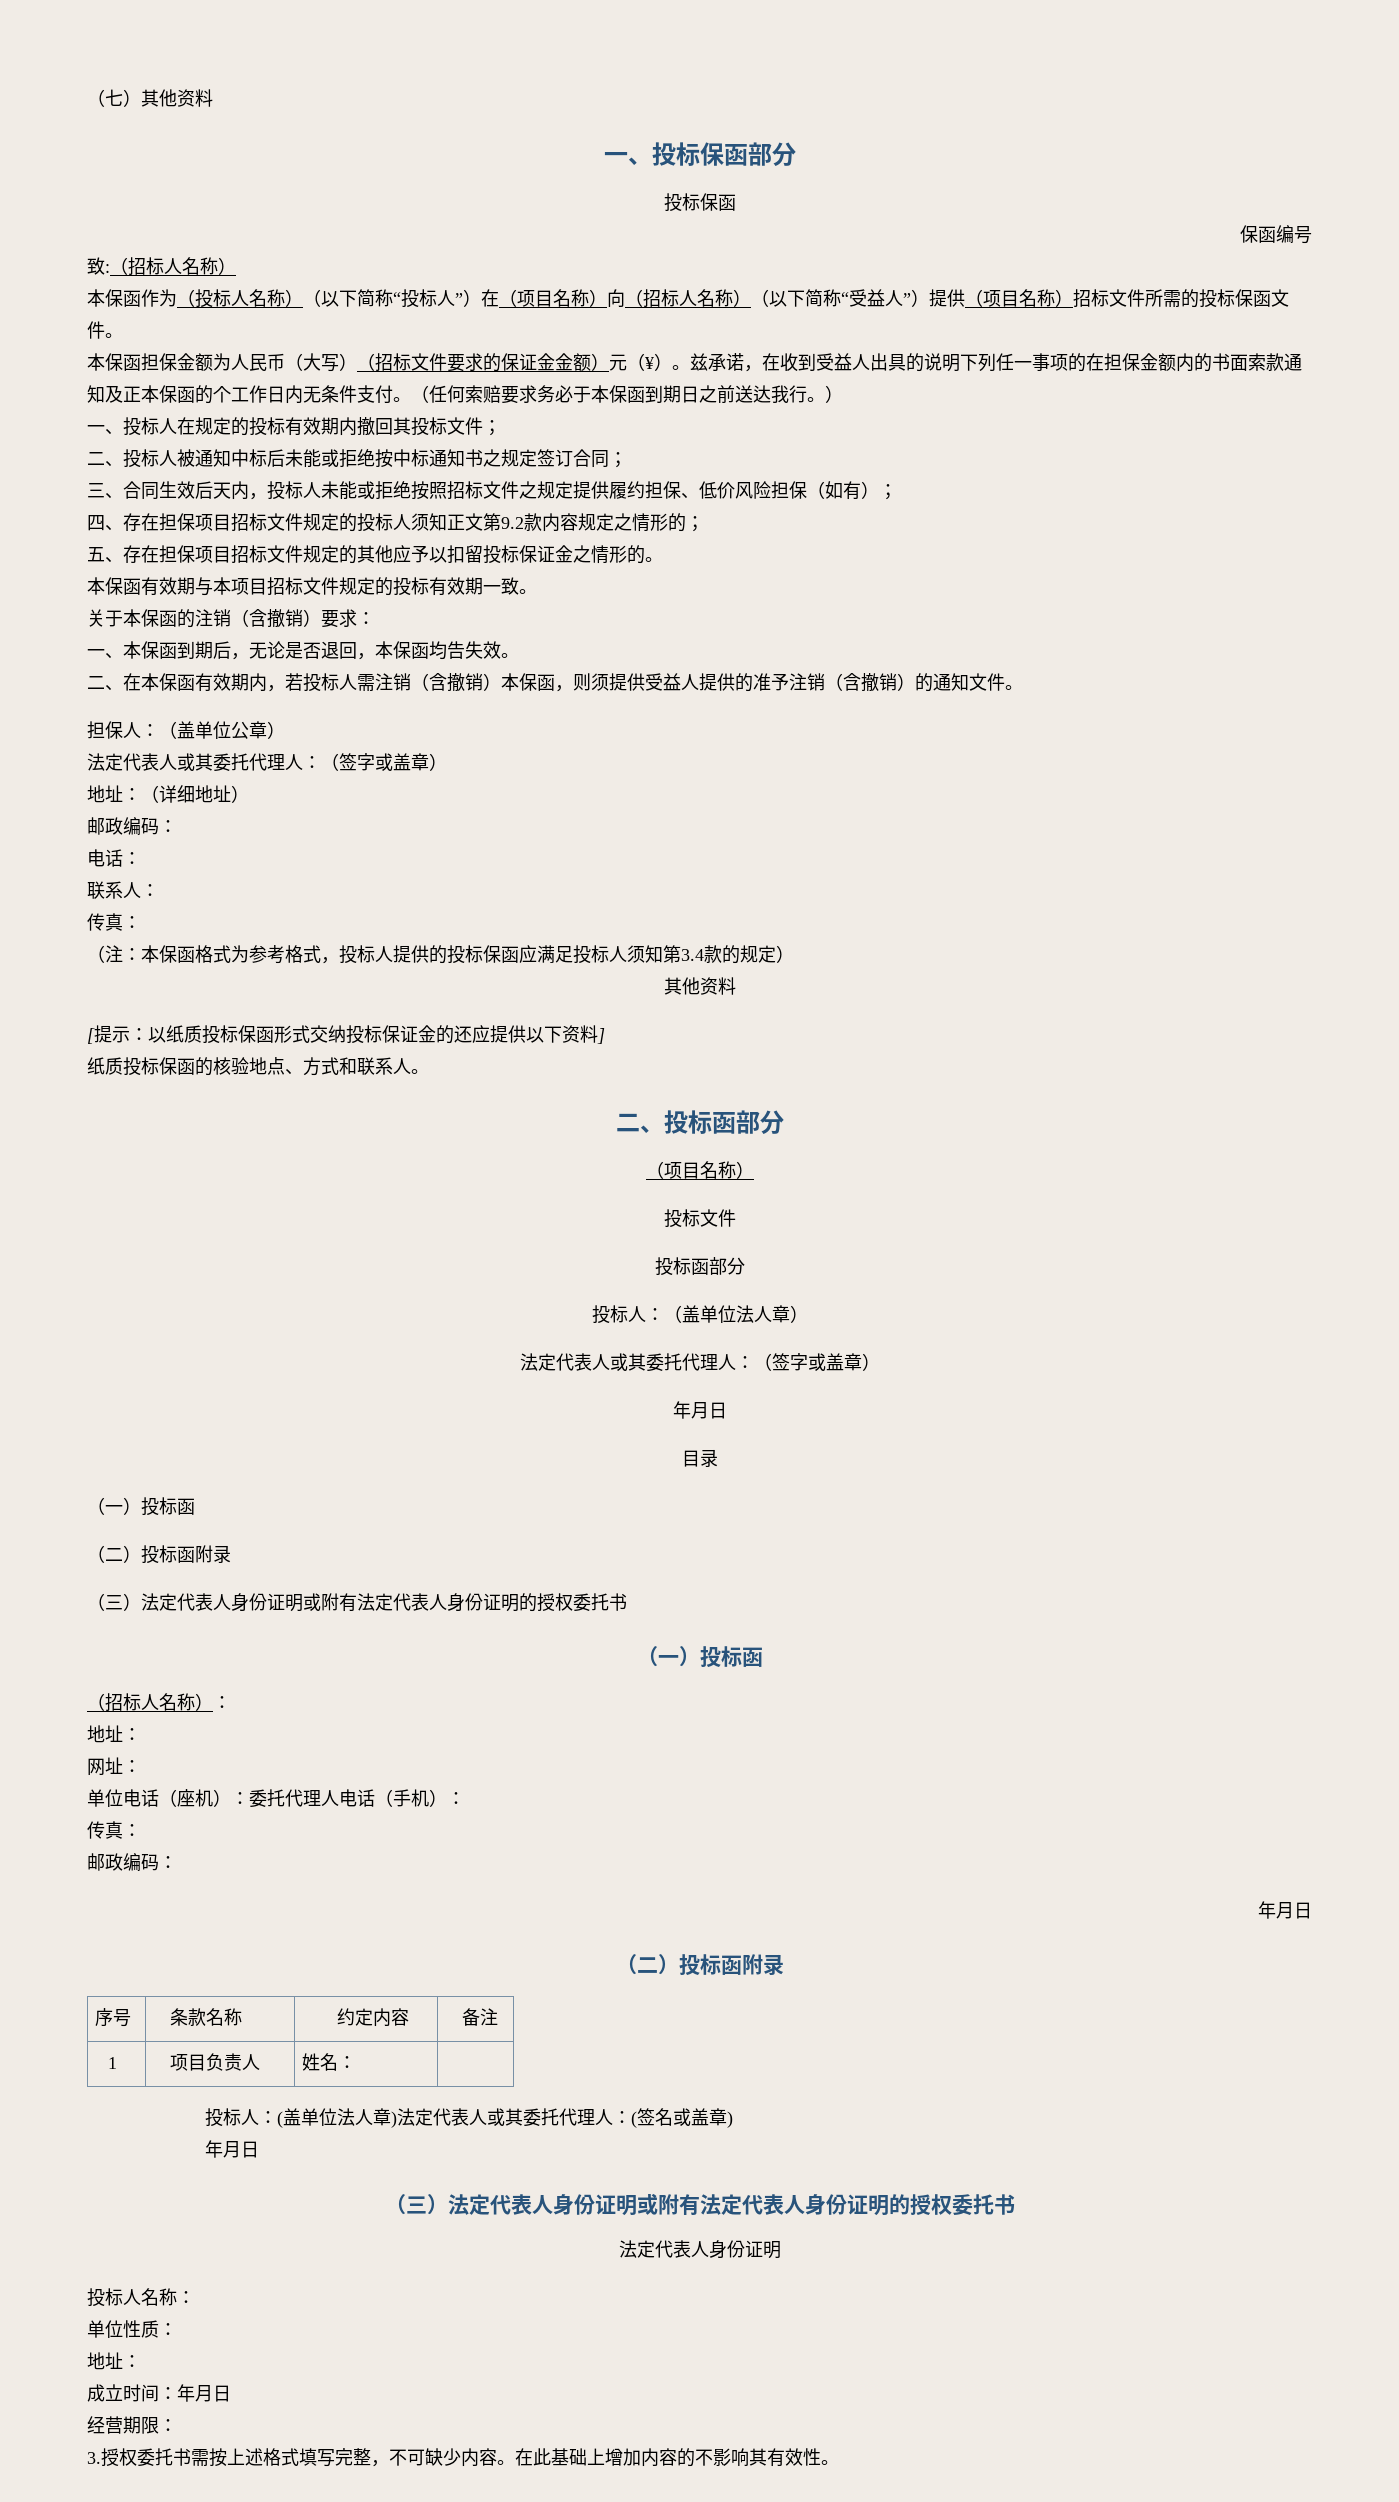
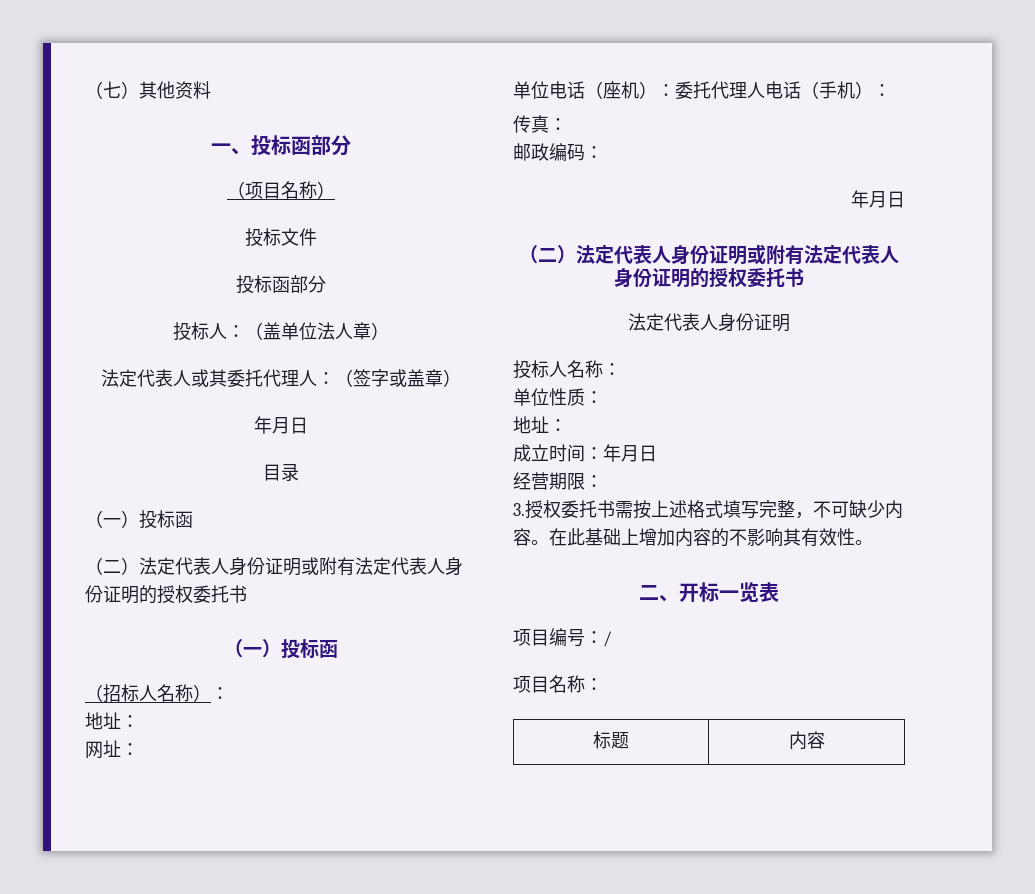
[699,142,796,167] [663,193,736,212] [1240,225,1312,244] [87,257,236,275] [87,289,1289,308] [87,321,123,339] [87,353,1302,372] [87,385,843,404] [87,417,501,436] [87,449,627,468] [87,481,897,500] [87,513,704,532] [87,545,663,564] [87,577,537,596] [87,609,375,628] [87,641,519,660] [87,673,1023,692] [87,721,285,739] [87,753,447,771] [87,785,249,803] [87,817,177,835] [87,849,141,867] [87,881,159,899] [87,913,141,931] [87,945,794,964] [663,977,736,995] [87,1025,605,1044] [87,1057,429,1076] [615,1110,712,1134] 保函部分 // 投标保函 // 保函编号 // 致:（招标人名称） // 本保函作为（投标人名称）（以下简称“投标人”）在（项目名称）向（招标人名称）（以下简称“受益人”）提供（项目名称）招标文件所需的投标保函文件。 // 本保函担保金额为人民币（大写）（招标文件要求的保证金金额）元（¥）。兹承诺，在收到受益人出具的说明下列任一事项的在担保金额内的书面索款通知及正本保函的个工作日内无条件支付。（任何索赔要求务必于本保函到期日之前送达我行。） // 一、投标人在规定的投标有效期内撤回其投标文件； // 二、投标人被通知中标后未能或拒绝按中标通知书之规定签订合同； // 三、合同生效后天内，投标人未能或拒绝按照招标文件之规定提供履约担保、低价风险担保（如有）； // 四、存在担保项目招标文件规定的投标人须知正文第9.2款内容规定之情形的； // 五、存在担保项目招标文件规定的其他应予以扣留投标保证金之情形的。 // 本保函有效期与本项目招标文件规定的投标有效期一致。 // 关于本保函的注销（含撤销）要求： // 一、本保函到期后，无论是否退回，本保函均告失效。 // 二、在本保函有效期内，若投标人需注销（含撤销）本保函，则须提供受益人提供的准予注销（含撤销）的通知文件。 // 担保人：（盖单位公章） // 法定代表人或其委托代理人：（签字或盖章） // 地址：（详细地址） // 邮政编码： // 电话： // 联系人： // 传真： // （注：本保函格式为参考格式，投标人提供的投标保函应满足投标人须知第3.4款的规定） // 其他资料 // [提示：以纸质投标保函形式交纳投标保证金的还应提供以下资料] // 纸质投标保函的核验地点、方式和联系人。 // 二、投标 -> (291, 145) none
[141,1545,231,1564] [87,1593,141,1611] 投标函附录 // （三） -> (139, 566) none
[678,1954,784,1976] [94,2008,131,2027] [170,2008,243,2026] [337,2008,410,2027] [462,2008,499,2026] [107,2057,117,2069] [170,2053,261,2071] [301,2053,356,2071] [205,2108,734,2128] [205,2140,260,2158] [384,2194,448,2215] 投标函附录 // 序号 | 条款名称 | 约定内容 | 备注 // 1 | 项目负责人 | 姓名： | // 投标人：(盖单位法人章)法定代表人或其委托代理人：(签名或盖章) // 年月日 // （三） -> (576, 254) none
(839, 2462) none -> [639,582,779,602] [513,628,612,647] [513,675,603,693] [593,731,629,749] [788,731,825,750] // 二、开标一览表 // 项目编号：/ // 项目名称： // 标题 | 内容

